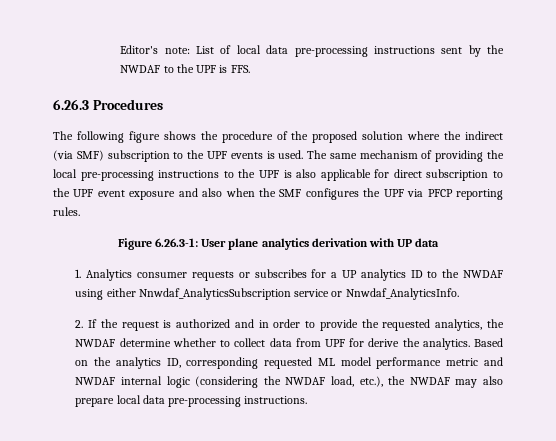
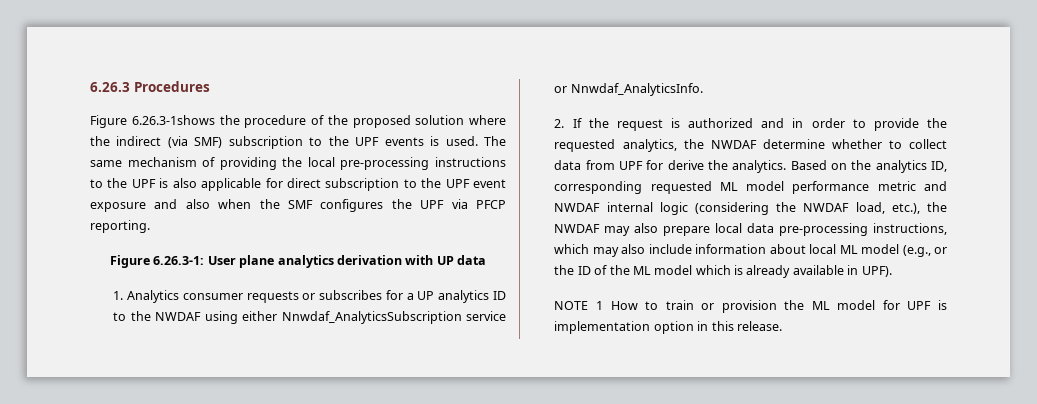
[120,45,504,57] [120,64,250,73] [53,99,163,110] [53,131,196,143] Editor's note: List of local data pre-processing instructions sent by the NWDAF to the UPF is FFS. // 6.26.3 Procedures // The following figure shows -> [90,81,210,92] [90,115,215,128] 6.26.3 Procedures // Figure 6.26.3-1shows
[456,189,503,200] [53,207,80,216] reporting rules. -> [90,220,150,233] reporting.
[244,396,308,404] instructions. -> [873,223,947,235] [554,244,947,257] [554,265,892,278] [554,300,947,313] [554,321,782,334] instructions, which may also include information about local ML model (e.g., or the ID of the ML model which is already available in UPF). // NOTE 1 How to train or provision the ML model for UPF is implementation option in this release.

